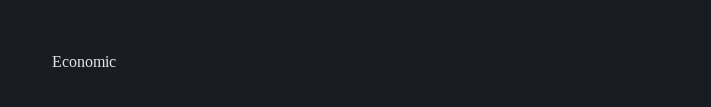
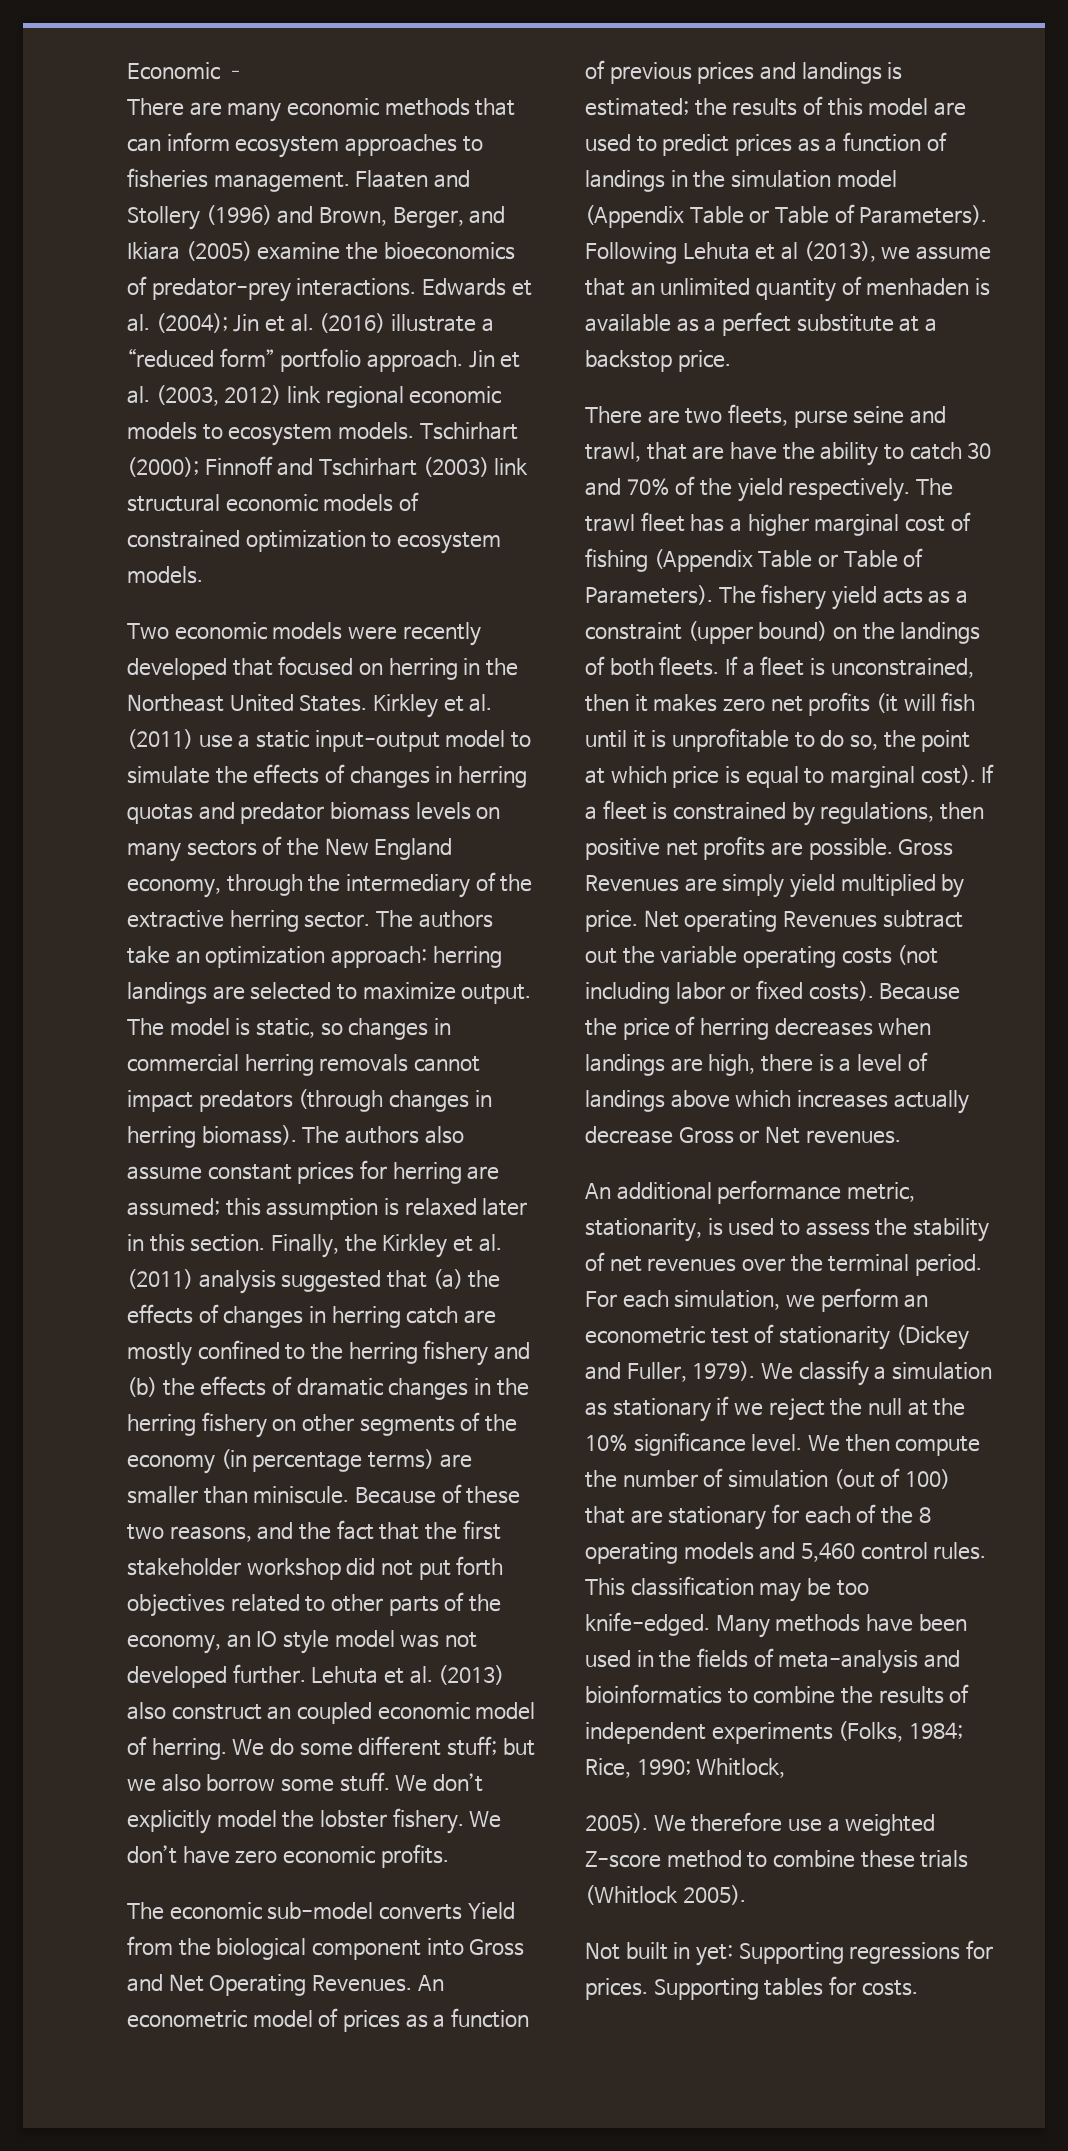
(116, 61) none -> [225,70,245,78] [127,98,516,122] [127,132,483,158] [127,168,470,192] [127,205,506,230] [127,241,515,261] [127,276,532,302] [127,313,494,333] [127,348,521,372] [127,385,502,408] [127,422,518,446] [127,456,529,477] [127,492,420,512] [127,530,501,554] [127,566,203,584] [127,622,481,646] [127,656,519,680] [127,694,493,718] [127,729,532,752] [127,764,527,788] [127,802,501,824] [127,836,453,862] [127,872,533,898] [127,910,493,932] [127,946,502,968] [127,982,532,1004] [127,1018,451,1040] [127,1054,480,1076] [127,1089,492,1112] [127,1125,464,1148] [127,1160,500,1184] [127,1198,528,1220] [127,1234,502,1258] [127,1269,501,1294] [127,1304,496,1328] [127,1340,531,1366] [127,1376,529,1400] [127,1412,518,1438] [127,1449,472,1474] [127,1484,521,1504] [127,1520,501,1542] [127,1556,504,1580] [127,1592,501,1617] [127,1630,477,1654] [127,1664,505,1688] [127,1702,536,1724] [127,1736,535,1760] [127,1772,483,1792] [127,1808,502,1834] [127,1844,449,1868] [127,1902,515,1920] [127,1936,525,1960] [127,1974,444,1996] [127,2008,530,2032] [585,60,903,84] [585,96,966,116] [585,132,947,156] [585,170,897,192] [585,204,988,228] [585,241,992,264] [585,276,990,302] [585,312,937,336] [585,350,731,372] [585,404,946,428] [585,442,992,466] [585,476,953,502] [585,512,971,536] [585,548,924,572] [585,584,968,610] [585,621,981,644] [585,656,974,678] [585,692,976,716] [585,728,971,752] [585,764,995,788] [585,800,984,826] [585,836,954,860] [585,874,965,898] [585,910,963,932] [585,945,939,968] [585,980,961,1004] [585,1016,932,1040] [585,1052,928,1076] [585,1090,969,1114] [585,1126,901,1144] [585,1180,915,1204] [585,1218,989,1242] [585,1252,983,1276] [585,1288,929,1312] [585,1324,969,1350] [585,1360,992,1386] [585,1396,966,1422] [585,1432,981,1456] [585,1468,951,1489] [585,1504,931,1530] [585,1542,987,1564] [585,1576,869,1602] [585,1612,967,1638] [585,1648,960,1674] [585,1684,970,1704] [585,1721,964,1744] [585,1758,786,1778] [585,1812,936,1836] [585,1850,969,1868] [585,1885,746,1905] [585,1940,993,1966] [585,1976,918,2000] – // There are many economic methods that can inform ecosystem approaches to fisheries management. Flaaten and Stollery (1996) and Brown, Berger, and Ikiara (2005) examine the bioeconomics of predator-prey interactions. Edwards et al. (2004); Jin et al. (2016) illustrate a “reduced form” portfolio approach. Jin et al. (2003, 2012) link regional economic models to ecosystem models. Tschirhart (2000); Finnoff and Tschirhart (2003) link structural economic models of constrained optimization to ecosystem models. // Two economic models were recently developed that focused on herring in the Northeast United States. Kirkley et al. (2011) use a static input-output model to simulate the effects of changes in herring quotas and predator biomass levels on many sectors of the New England economy, through the intermediary of the extractive herring sector. The authors take an optimization approach: herring landings are selected to maximize output. The model is static, so changes in commercial herring removals cannot impact predators (through changes in herring biomass). The authors also assume constant prices for herring are assumed; this assumption is relaxed later in this section. Finally, the Kirkley et al. (2011) analysis suggested that (a) the effects of changes in herring catch are mostly confined to the herring fishery and (b) the effects of dramatic changes in the herring fishery on other segments of the economy (in percentage terms) are smaller than miniscule. Because of these two reasons, and the fact that the first stakeholder workshop did not put forth objectives related to other parts of the economy, an IO style model was not developed further. Lehuta et al. (2013) also construct an coupled economic model of herring. We do some different stuff; but we also borrow some stuff. We don’t explicitly model the lobster fishery. We don’t have zero economic profits. // The economic sub-model converts Yield from the biological component into Gross and Net Operating Revenues. An econometric model of prices as a function of previous prices and landings is estimated; the results of this model are used to predict prices as a function of landings in the simulation model (Appendix Table or Table of Parameters). Following Lehuta et al (2013), we assume that an unlimited quantity of menhaden is available as a perfect substitute at a backstop price. // There are two fleets, purse seine and trawl, that are have the ability to catch 30 and 70% of the yield respectively. The trawl fleet has a higher marginal cost of fishing (Appendix Table or Table of Parameters). The fishery yield acts as a constraint (upper bound) on the landings of both fleets. If a fleet is unconstrained, then it makes zero net profits (it will fish until it is unprofitable to do so, the point at which price is equal to marginal cost). If a fleet is constrained by regulations, then positive net profits are possible. Gross Revenues are simply yield multiplied by price. Net operating Revenues subtract out the variable operating costs (not including labor or fixed costs). Because the price of herring decreases when landings are high, there is a level of landings above which increases actually decrease Gross or Net revenues. // An additional performance metric, stationarity, is used to assess the stability of net revenues over the terminal period. For each simulation, we perform an econometric test of stationarity (Dickey and Fuller, 1979). We classify a simulation as stationary if we reject the null at the 10% significance level. We then compute the number of simulation (out of 100) that are stationary for each of the 8 operating models and 5,460 control rules. This classification may be too knife-edged. Many methods have been used in the fields of meta-analysis and bioinformatics to combine the results of independent experiments (Folks, 1984; Rice, 1990; Whitlock, // 2005). We therefore use a weighted Z-score method to combine these trials (Whitlock 2005). // Not built in yet: Supporting regressions for prices. Supporting tables for costs.

